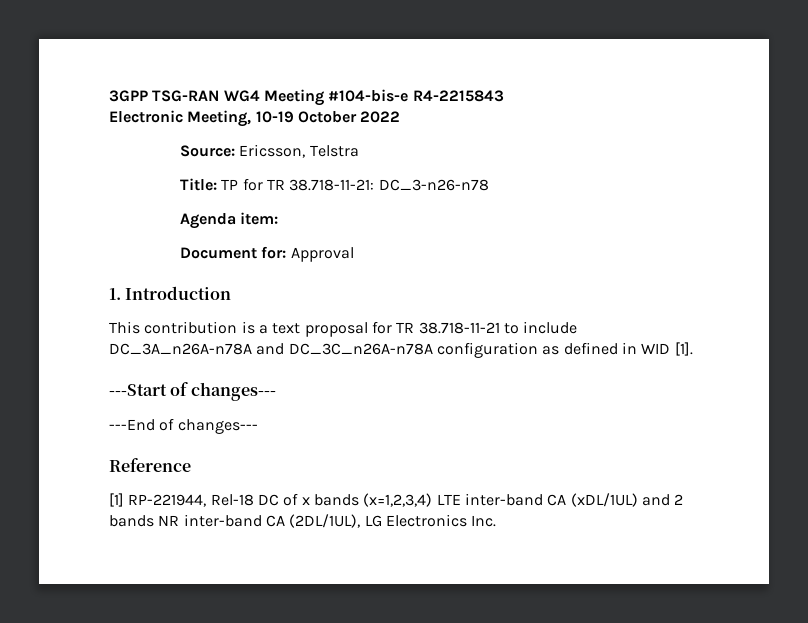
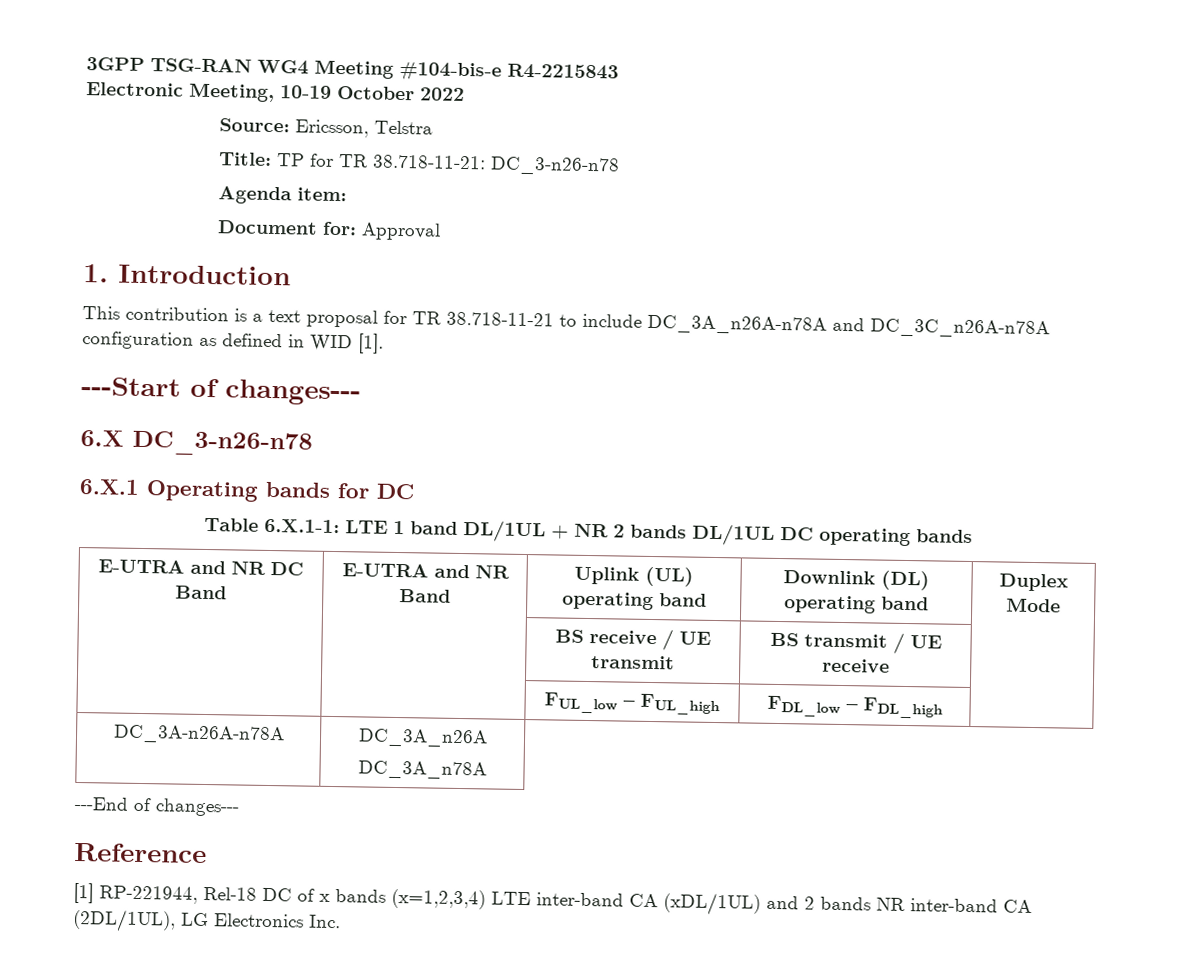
(276, 391) none -> [80,430,313,457] [79,479,415,502] [204,517,973,547] [98,559,304,576] [175,585,227,600] [341,563,510,579] [399,589,451,603] [574,566,694,587] [561,591,707,611] [783,570,930,591] [784,595,929,614] [998,573,1069,592] [1006,597,1061,613] [555,629,711,651] [591,655,675,670] [769,632,942,654] [821,658,890,673] [544,692,720,716] [766,695,943,719] [112,724,285,745] [357,728,488,748] [357,760,487,780] // 6.X DC_3-n26-n78 // 6.X.1 Operating bands for DC // Table 6.X.1-1: LTE 1 band DL/1UL + NR 2 bands DL/1UL DC operating bands // E-UTRA and NR DC Band | E-UTRA and NR Band | Uplink (UL) operating band | Downlink (DL) operating band | Duplex Mode // | | BS receive / UE transmit | BS transmit / UE receive | // | | FUL_low – FUL_high | FDL_low – FDL_high | // DC_3A-n26A-n78A | DC_3A_n26A // DC_3A_n78A

